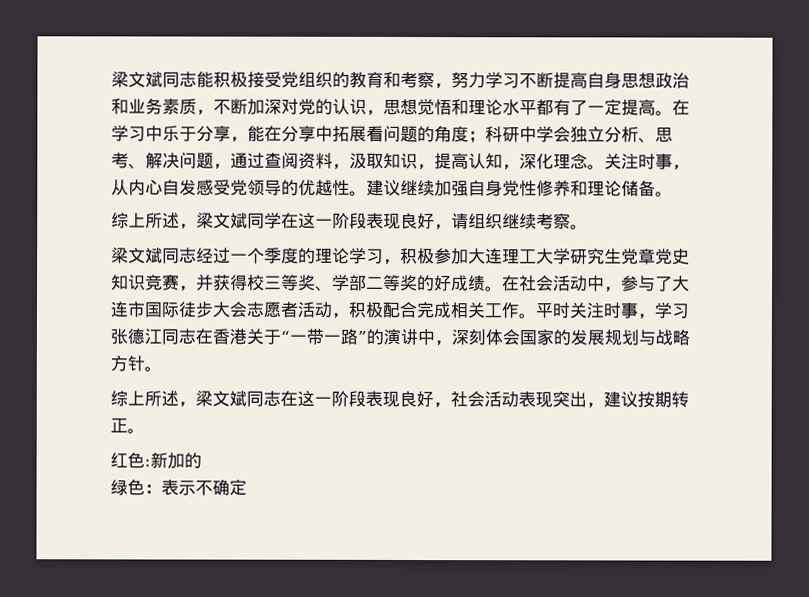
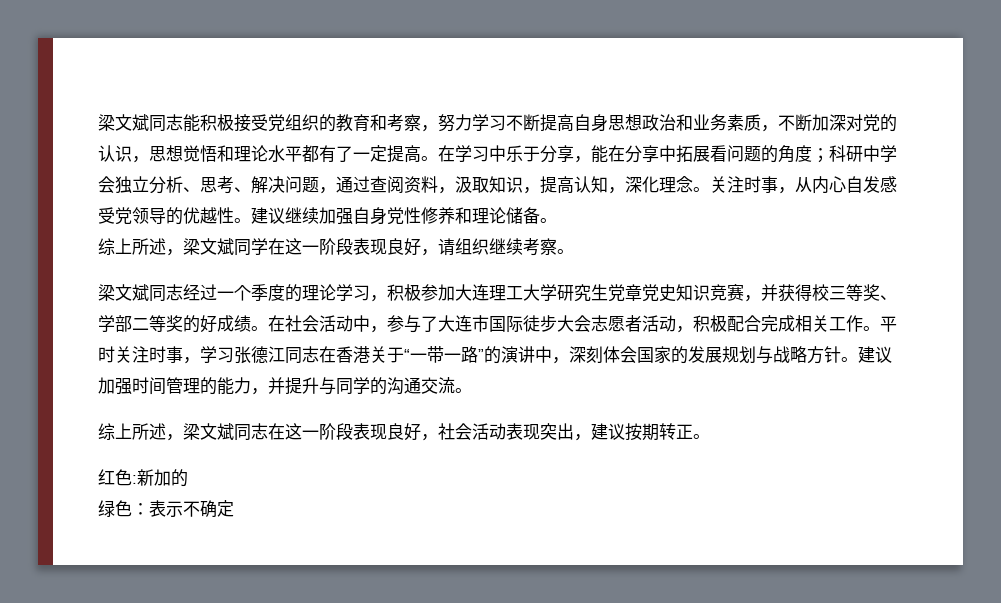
(162, 369) none -> [858,346,892,363] [98,377,472,395] 建议加强时间管理的能力，并提升与同学的沟通交流。

